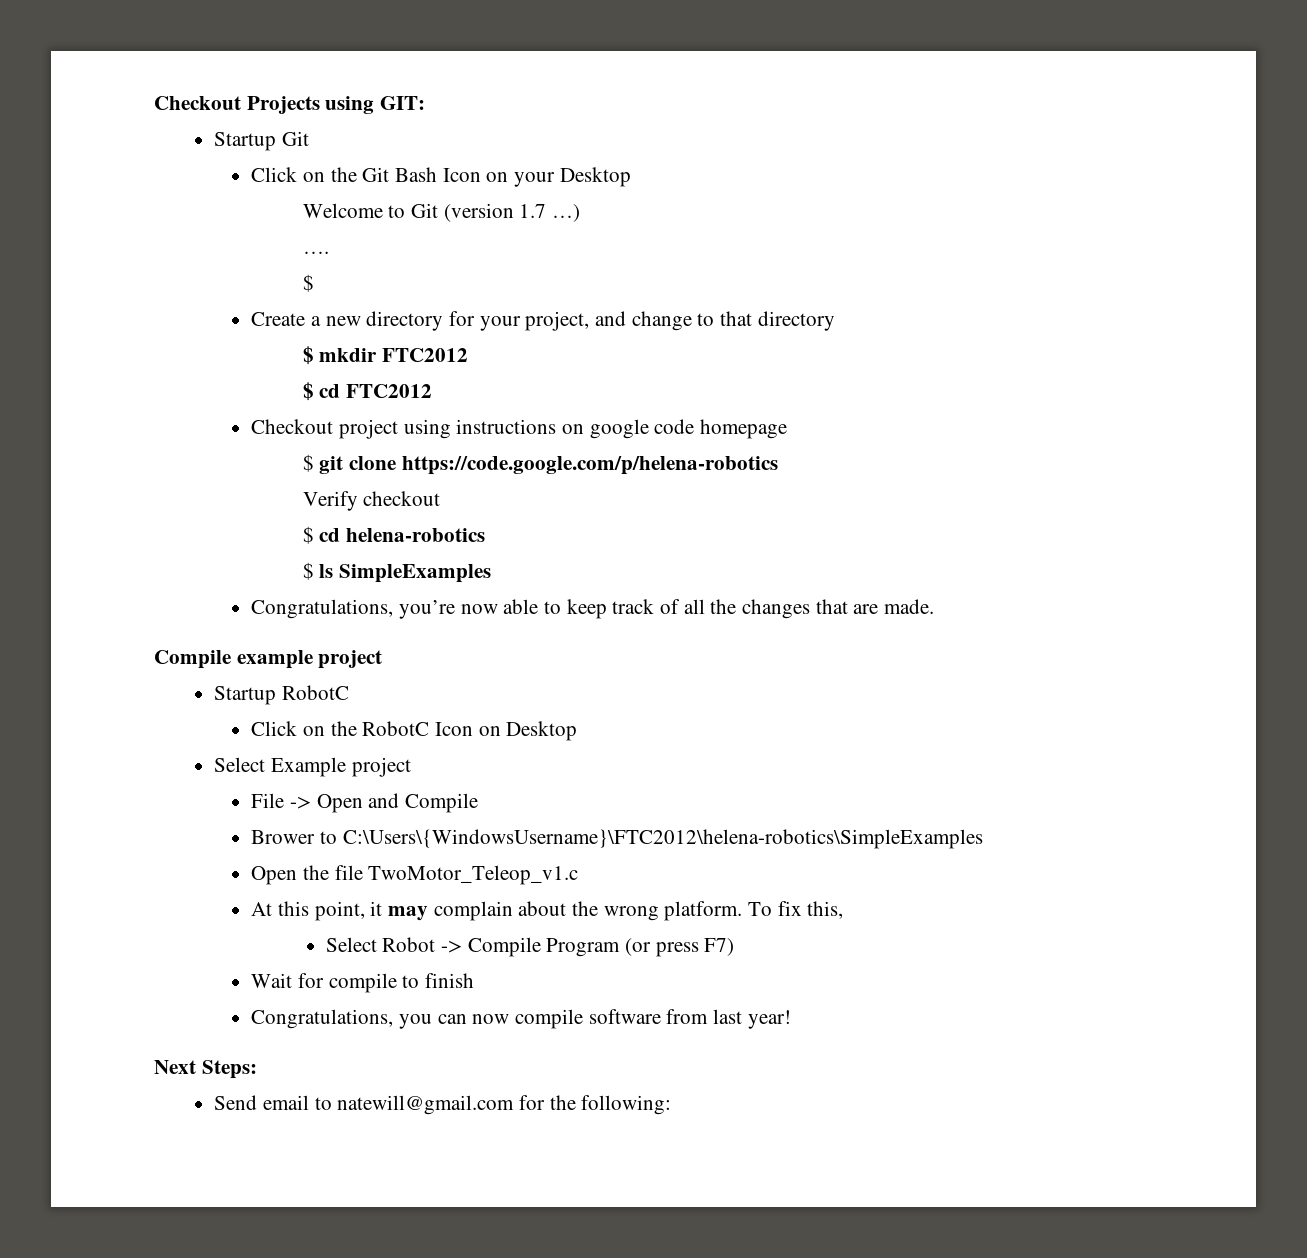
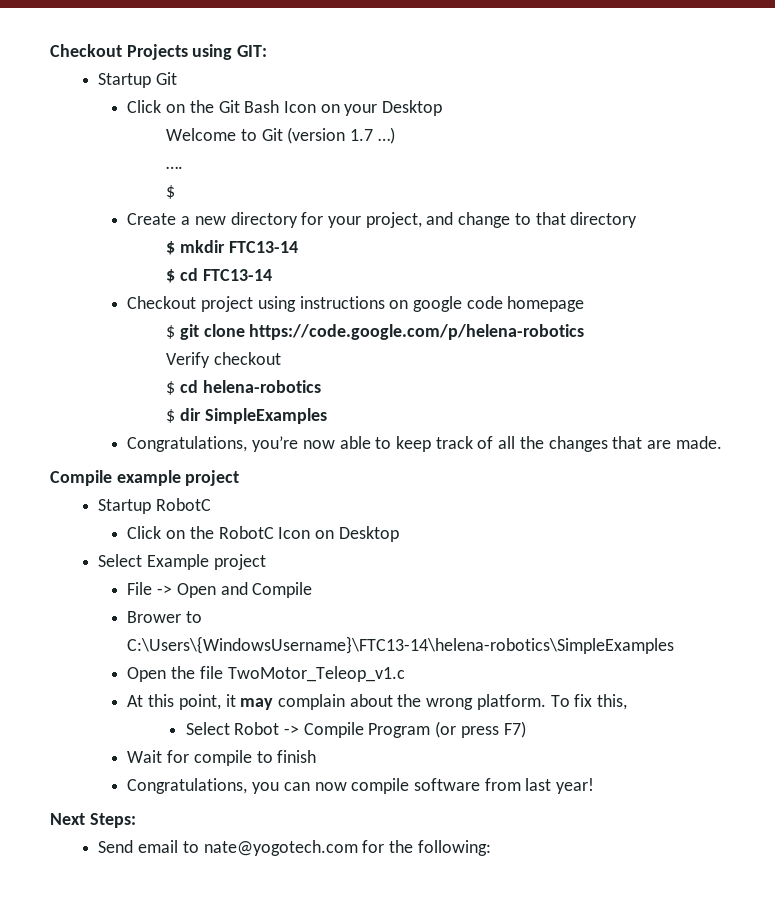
[381,348,468,362] [302,382,432,401] FTC2012 // $ cd FTC2012 -> [228,241,298,253] [166,268,272,283] FTC13-14 // $ cd FTC13-14
[319,564,334,578] ls -> [180,408,202,421] dir
[342,829,983,849] C:\Users\{WindowsUsername}\FTC2012\helena-robotics\SimpleExamples -> [127,636,675,654] C:\Users\{WindowsUsername}\FTC13-14\helena-robotics\SimpleExamples
[337,1095,515,1115] natewill@gmail.com -> [203,840,358,856] nate@yogotech.com

